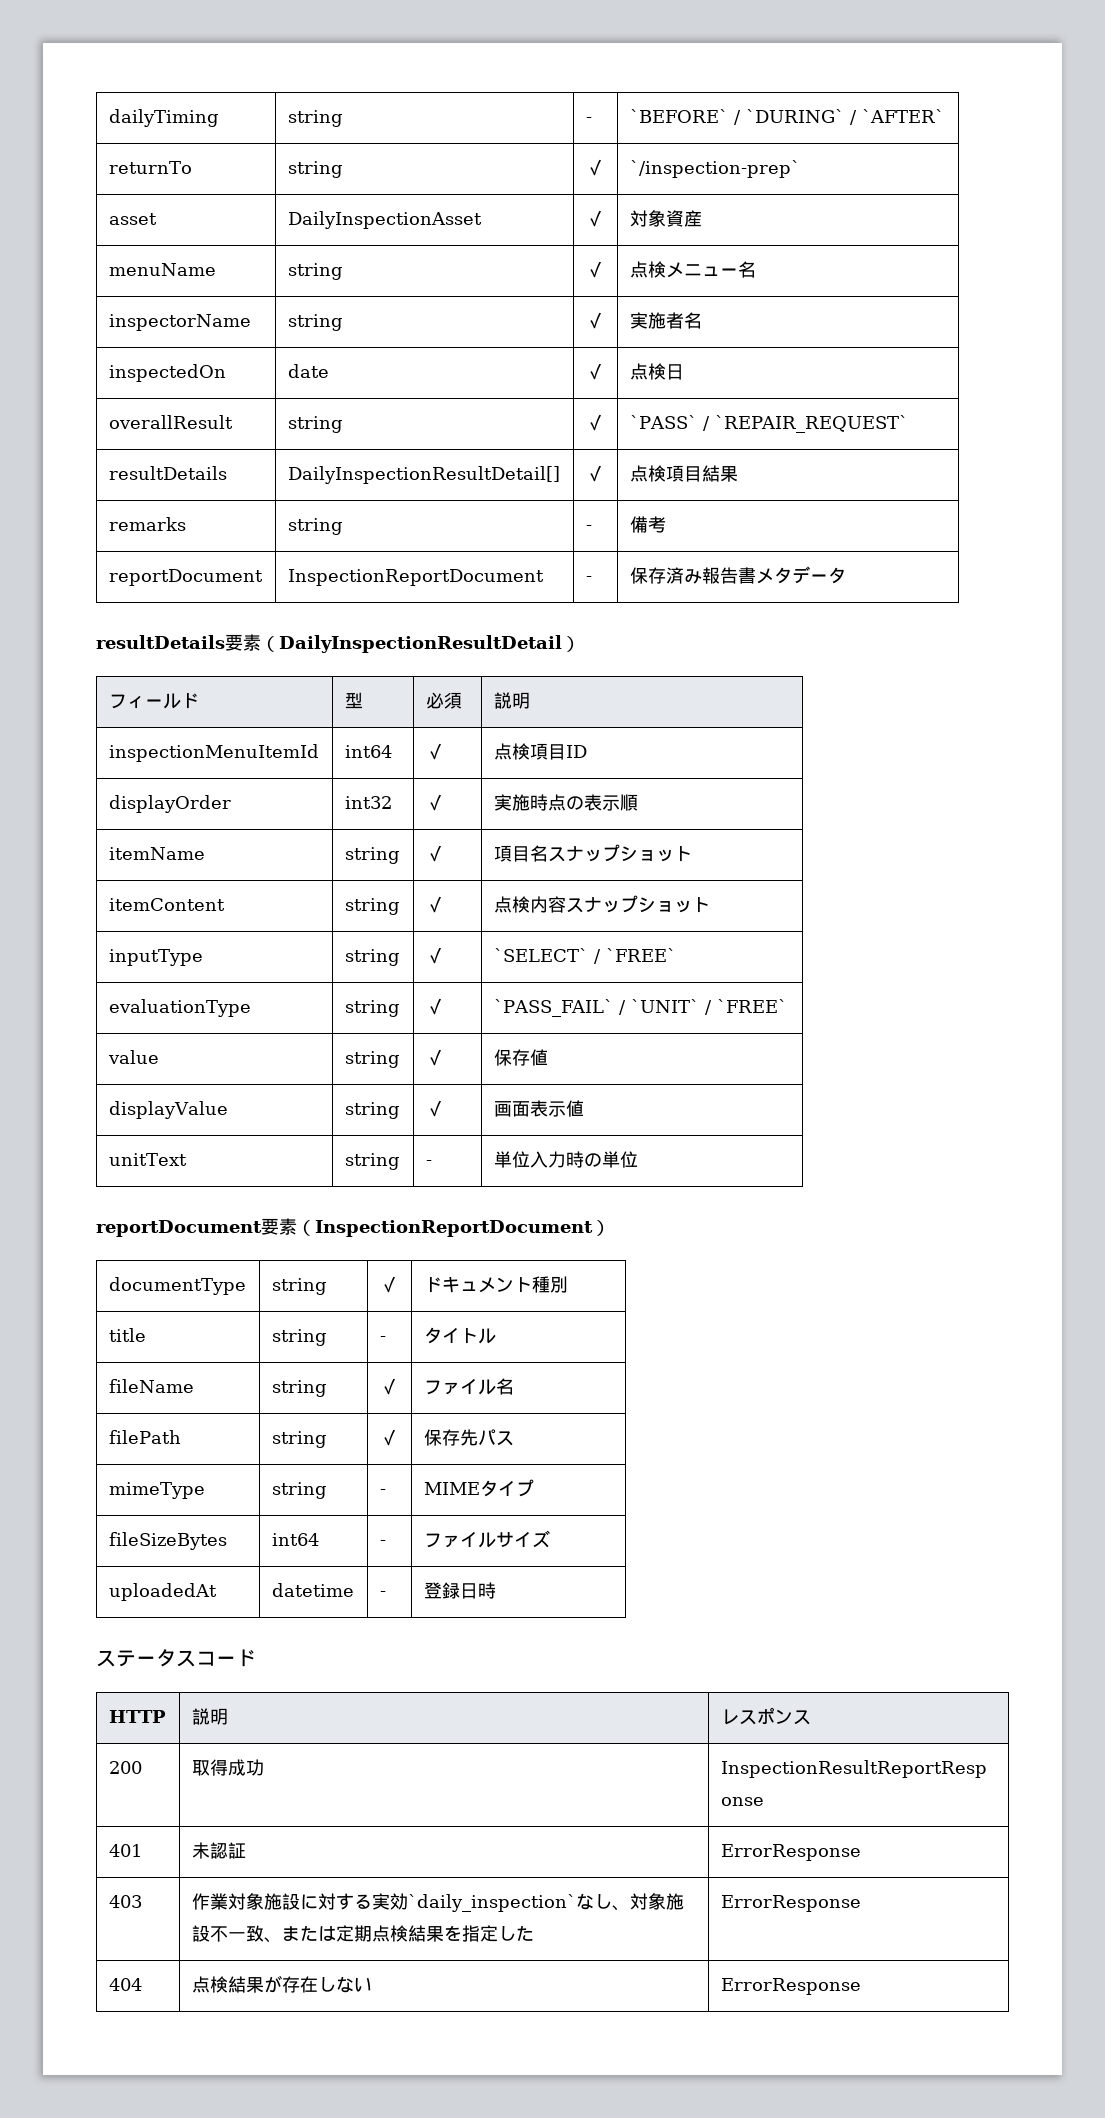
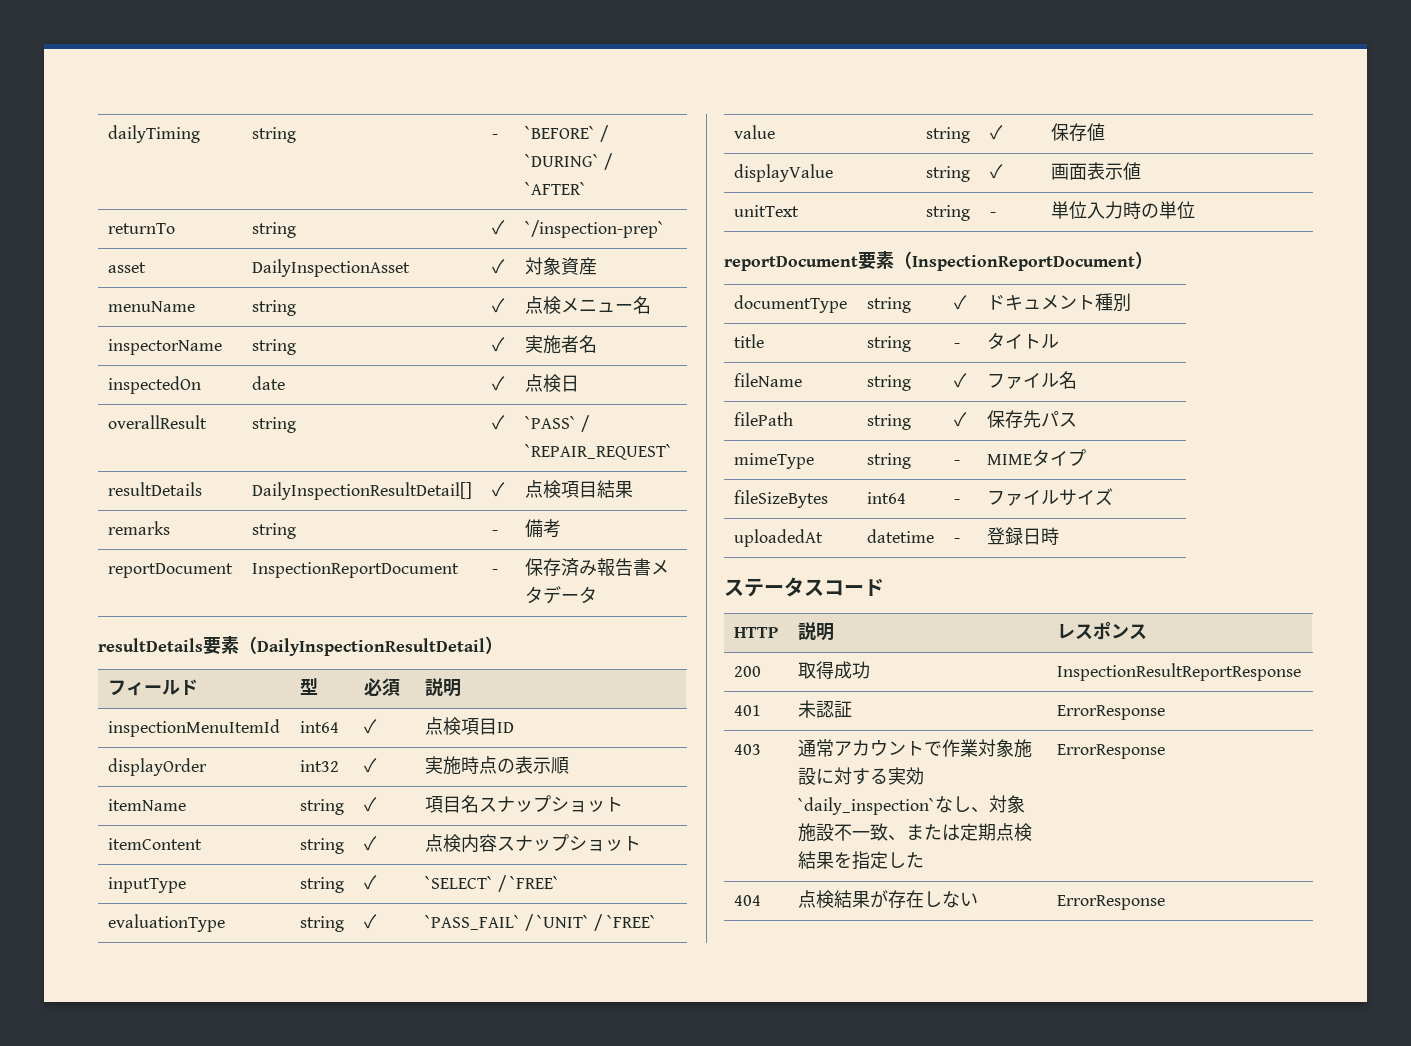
(142, 1901) none -> [797,739,942,757] 通常アカウントで

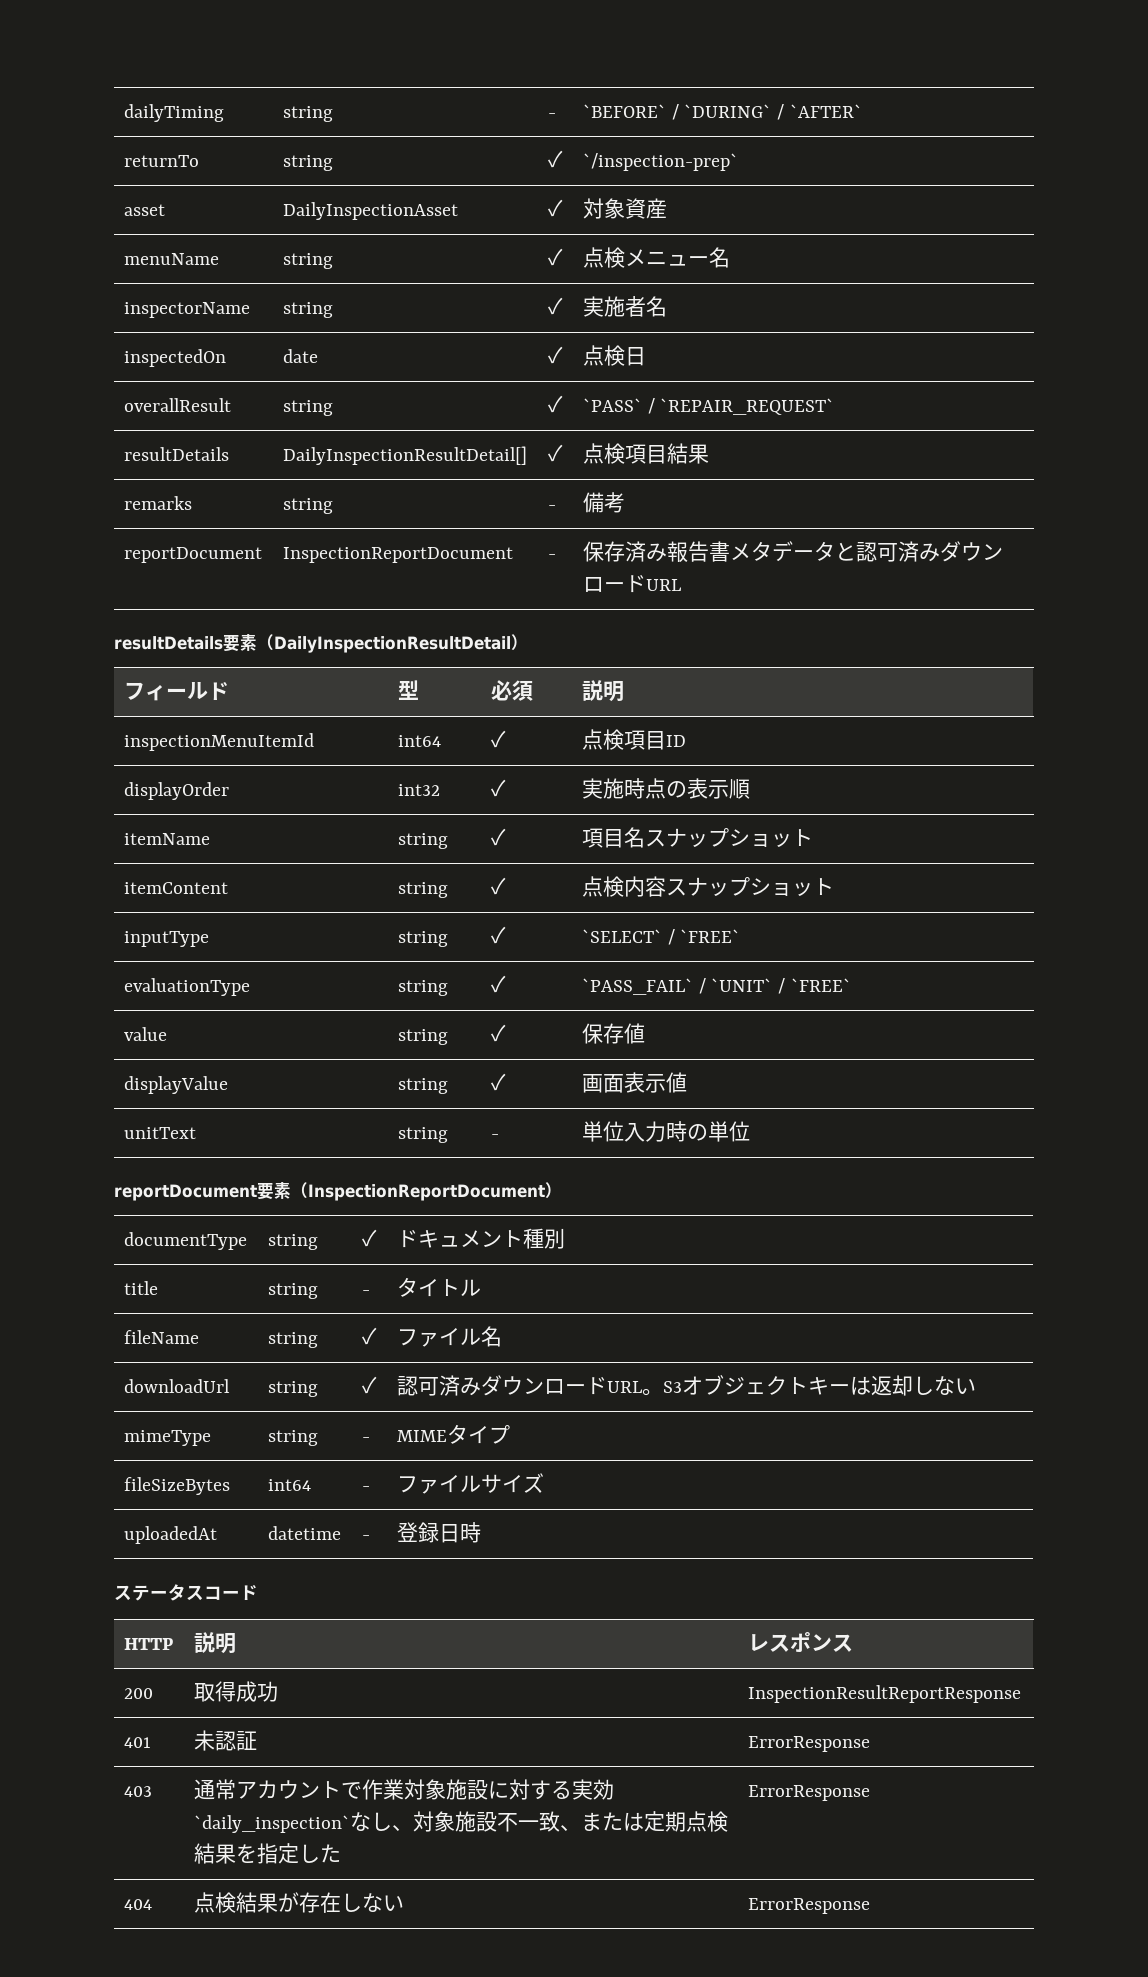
(597, 595) none -> [835,541,1004,562] [583,575,682,593] と認可済みダウンロードURL
[733,412,793,426] [866,414,911,430] [953,412,967,427] [986,410,1077,428] filePath | string | ✓ | 保存先パス -> [124,1379,231,1393] [268,1381,319,1397] [362,1376,378,1394] [397,1375,977,1396] downloadUrl | string | ✓ | 認可済みダウンロードURL。S3オブジェクトキーは返却しない

